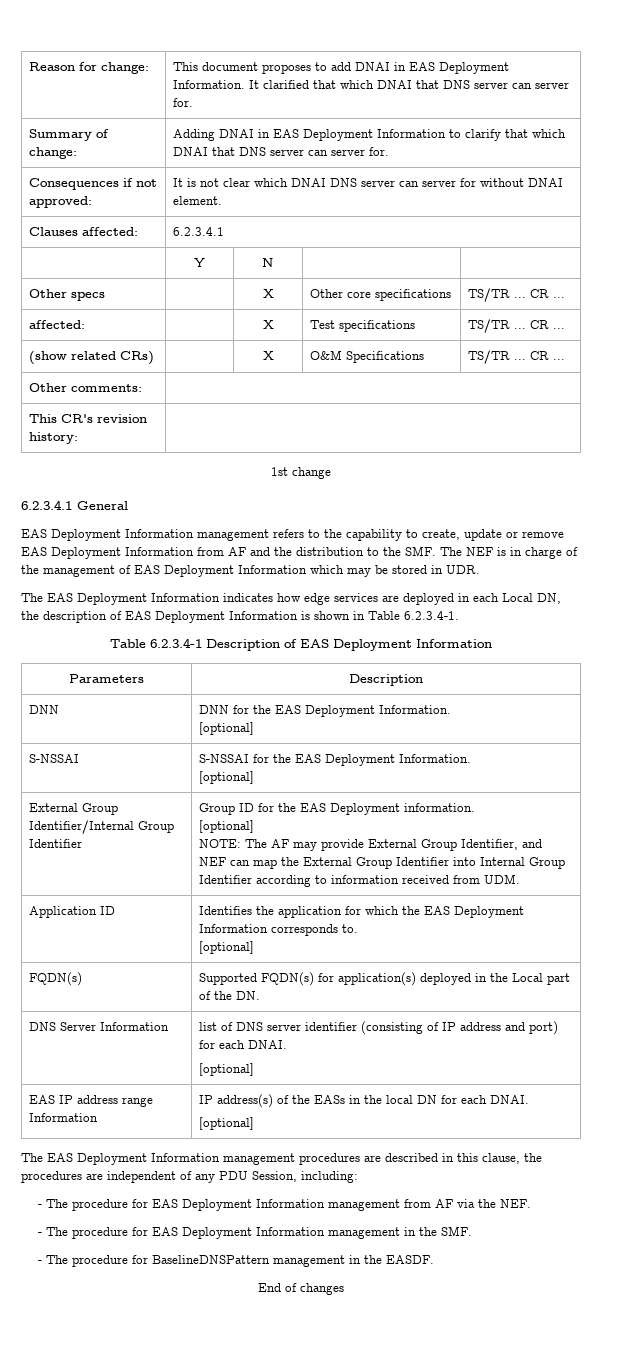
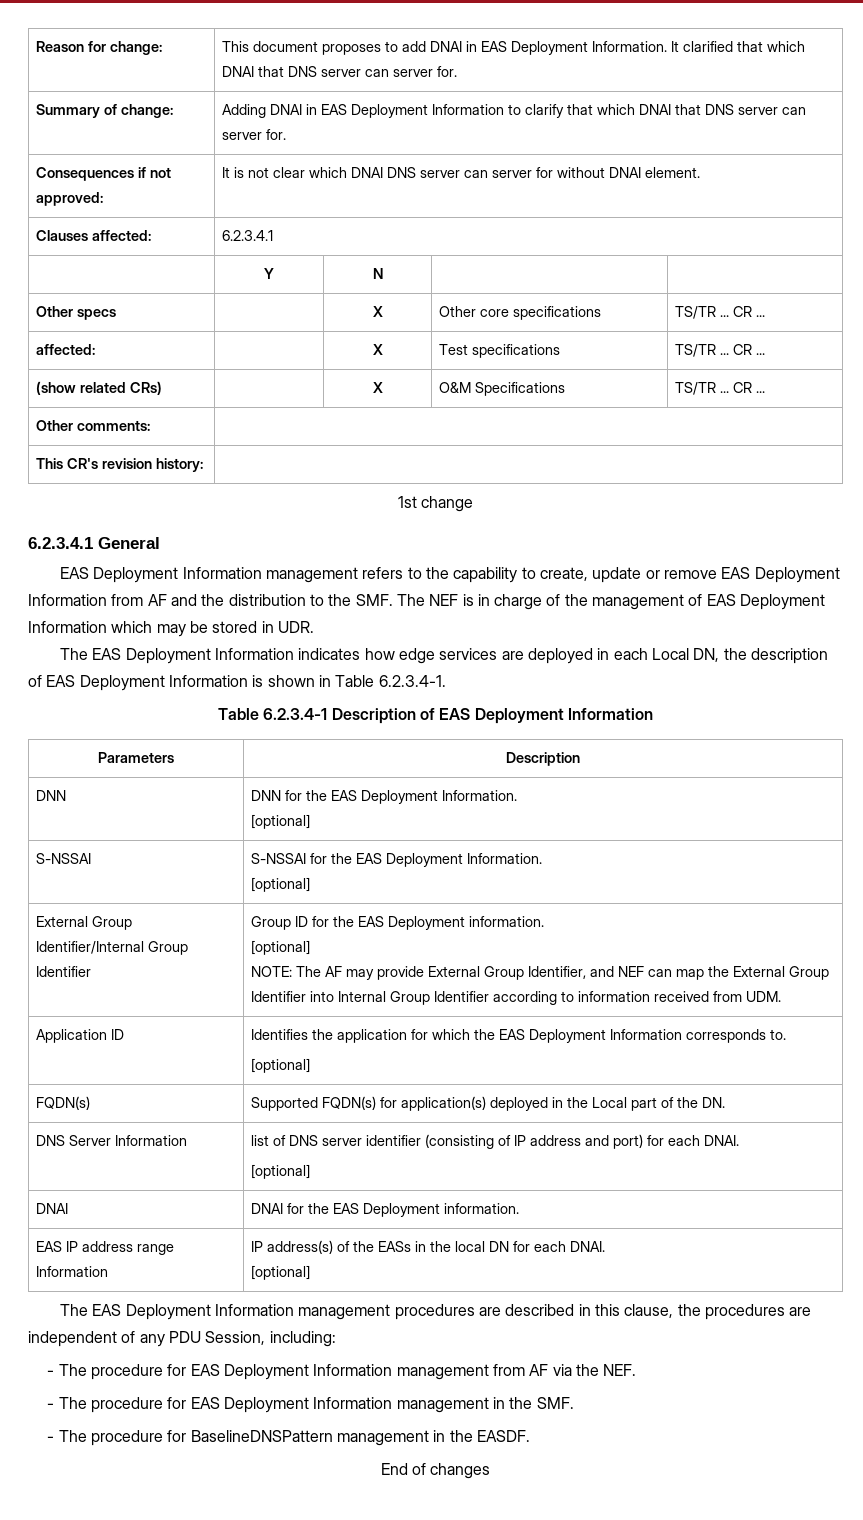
(255, 1069) none -> [36,1203,69,1214] [251,1203,520,1217] // DNAI | DNAI for the EAS Deployment information.

